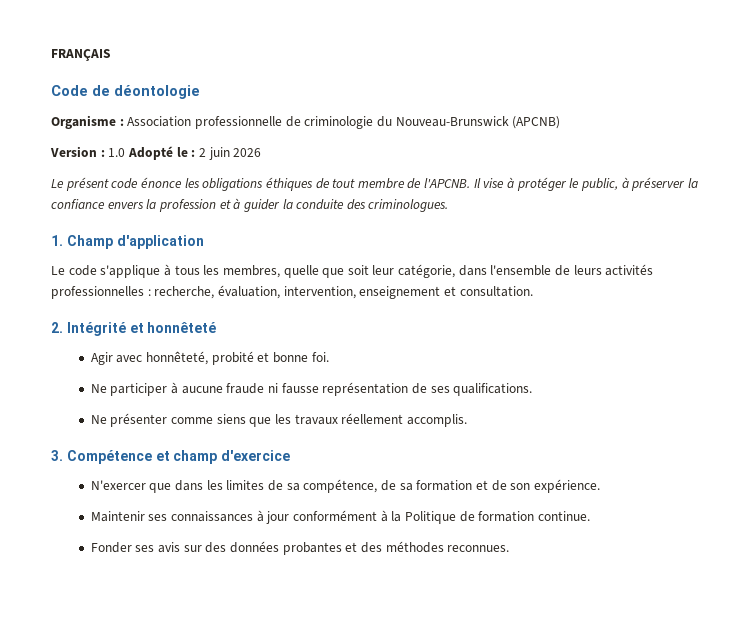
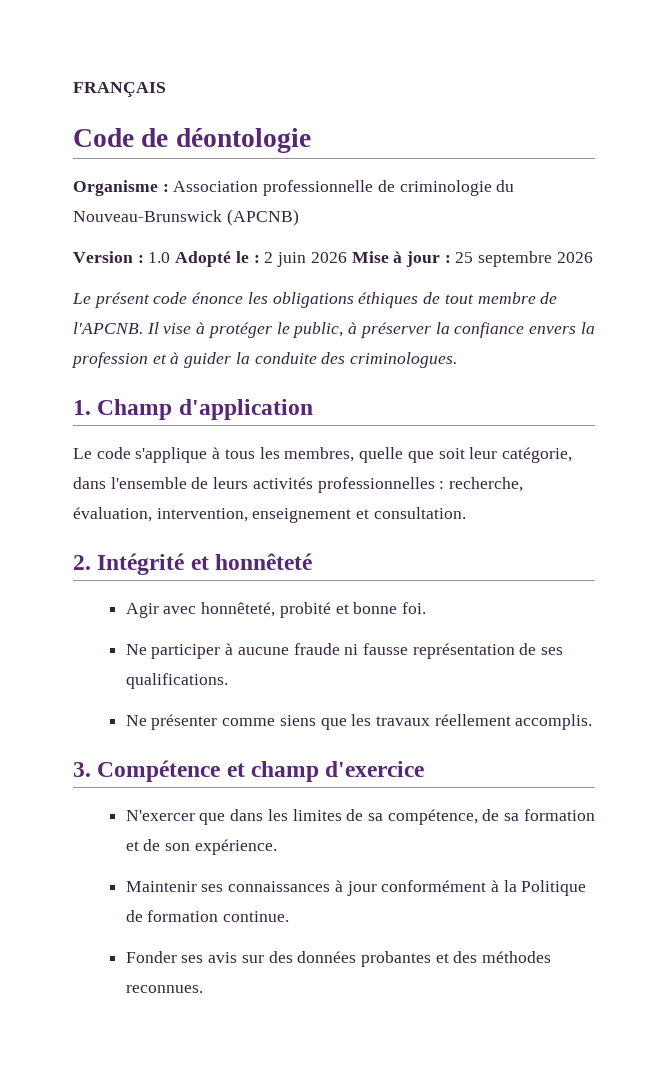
(262, 152) none -> [351,251,593,267] Mise à jour : 25 septembre 2026

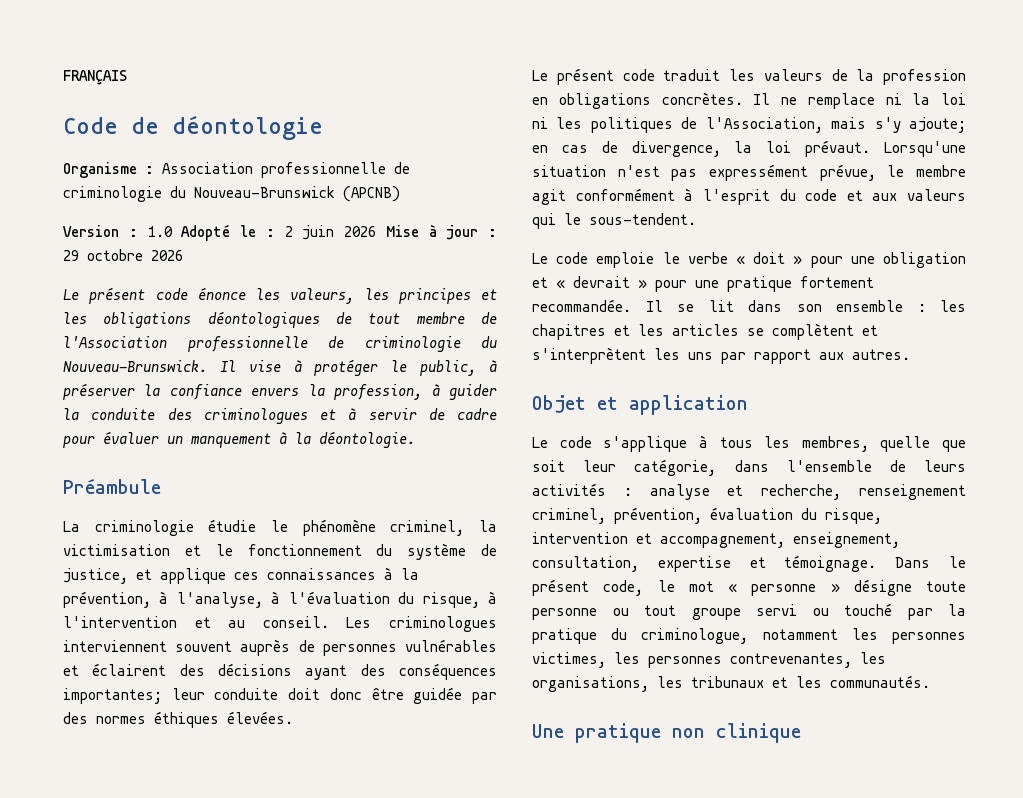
[455,251,553,267] 25 septembre -> [63,249,143,261] 29 octobre
[272,292,558,308] [73,322,143,334] obligations éthiques de tout membre de l'APCNB. -> [290,288,497,304] [63,311,497,328] [63,336,497,352] [63,360,207,372] valeurs, les principes et les obligations déontologiques de tout membre de l'Association professionnelle de criminologie du Nouveau-Brunswick.
[71,352,167,368] profession et -> [334,384,423,400] profession,
[350,352,458,368] [73,399,313,420] criminologues. // 1. Champ d'application -> [203,408,497,424] [63,431,415,448] [63,478,161,494] [63,519,497,536] [63,543,497,560] [63,567,419,584] [63,591,497,608] [63,616,497,632] [63,639,497,656] [63,663,497,680] [63,687,498,704] [63,711,293,728] [532,68,966,85] [532,92,966,109] [532,117,966,133] [532,140,966,157] [532,164,966,181] [532,188,966,205] [532,213,696,229] [532,252,966,268] [532,276,874,292] [532,299,966,312] [532,323,878,340] [532,347,910,364] [532,395,748,415] criminologues et à servir de cadre pour évaluer un manquement à la déontologie. // Préambule // La criminologie étudie le phénomène criminel, la victimisation et le fonctionnement du système de justice, et applique ces connaissances à la prévention, à l'analyse, à l'évaluation du risque, à l'intervention et au conseil. Les criminologues interviennent souvent auprès de personnes vulnérables et éclairent des décisions ayant des conséquences importantes; leur conduite doit donc être guidée par des normes éthiques élevées. // Le présent code traduit les valeurs de la profession en obligations concrètes. Il ne remplace ni la loi ni les politiques de l'Association, mais s'y ajoute; en cas de divergence, la loi prévaut. Lorsqu'une situation n'est pas expressément prévue, le membre agit conformément à l'esprit du code et aux valeurs qui le sous-tendent. // Le code emploie le verbe « doit » pour une obligation et « devrait » pour une pratique fortement recommandée. Il se lit dans son ensemble : les chapitres et les articles se complètent et s'interprètent les uns par rapport aux autres. // Objet et application
[317,477,524,493] [73,507,466,523] [73,553,313,575] [125,602,427,618] [125,643,564,659] [125,673,228,689] [125,714,593,730] [73,760,425,782] [125,809,595,825] [125,839,277,855] [125,880,587,896] [125,910,290,922] [125,951,552,967] [125,985,203,993] professionnelles : recherche, évaluation, intervention, enseignement et consultation. // 2. Intégrité et honnêteté // Agir avec honnêteté, probité et bonne foi. // Ne participer à aucune fraude ni fausse représentation de ses qualifications. // Ne présenter comme siens que les travaux réellement accomplis. // 3. Compétence et champ d'exercice // N'exercer que dans les limites de sa compétence, de sa formation et de son expérience. // Maintenir ses connaissances à jour conformément à la Politique de formation continue. // Fonder ses avis sur des données probantes et des méthodes reconnues. -> [623,484,966,500] [532,507,882,524] [532,532,900,548] [532,555,966,572] [532,579,966,596] [532,603,966,620] [532,628,966,644] [532,652,886,668] [532,675,930,692] [532,723,801,743] : analyse et recherche, renseignement criminel, prévention, évaluation du risque, intervention et accompagnement, enseignement, consultation, expertise et témoignage. Dans le présent code, le mot « personne » désigne toute personne ou tout groupe servi ou touché par la pratique du criminologue, notamment les personnes victimes, les personnes contrevenantes, les organisations, les tribunaux et les communautés. // Une pratique non clinique

